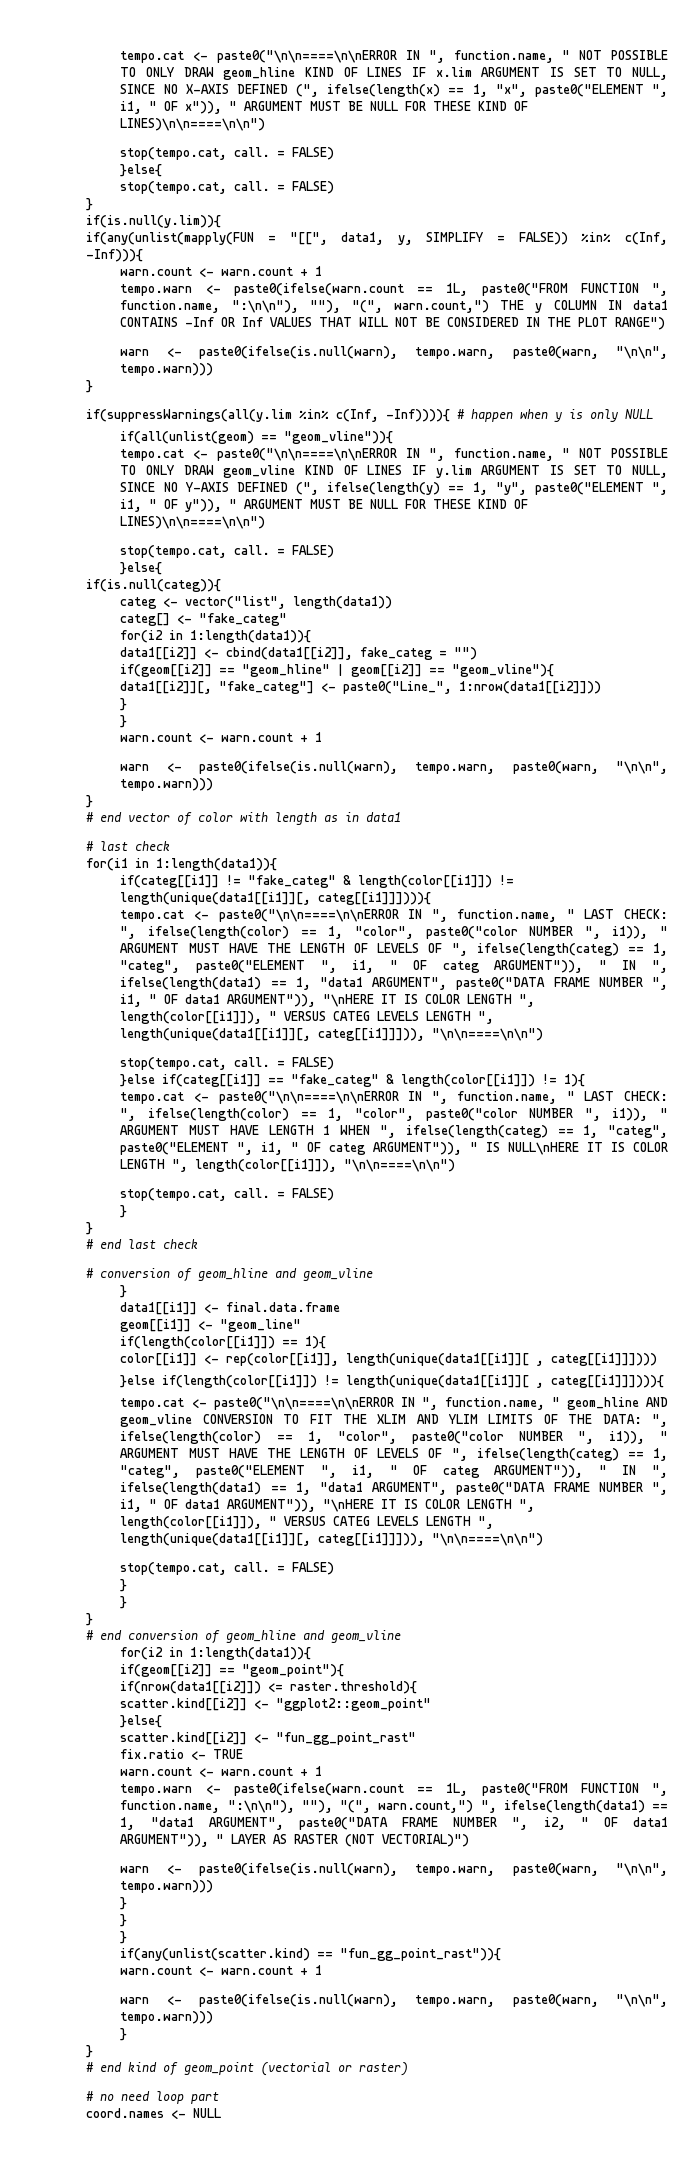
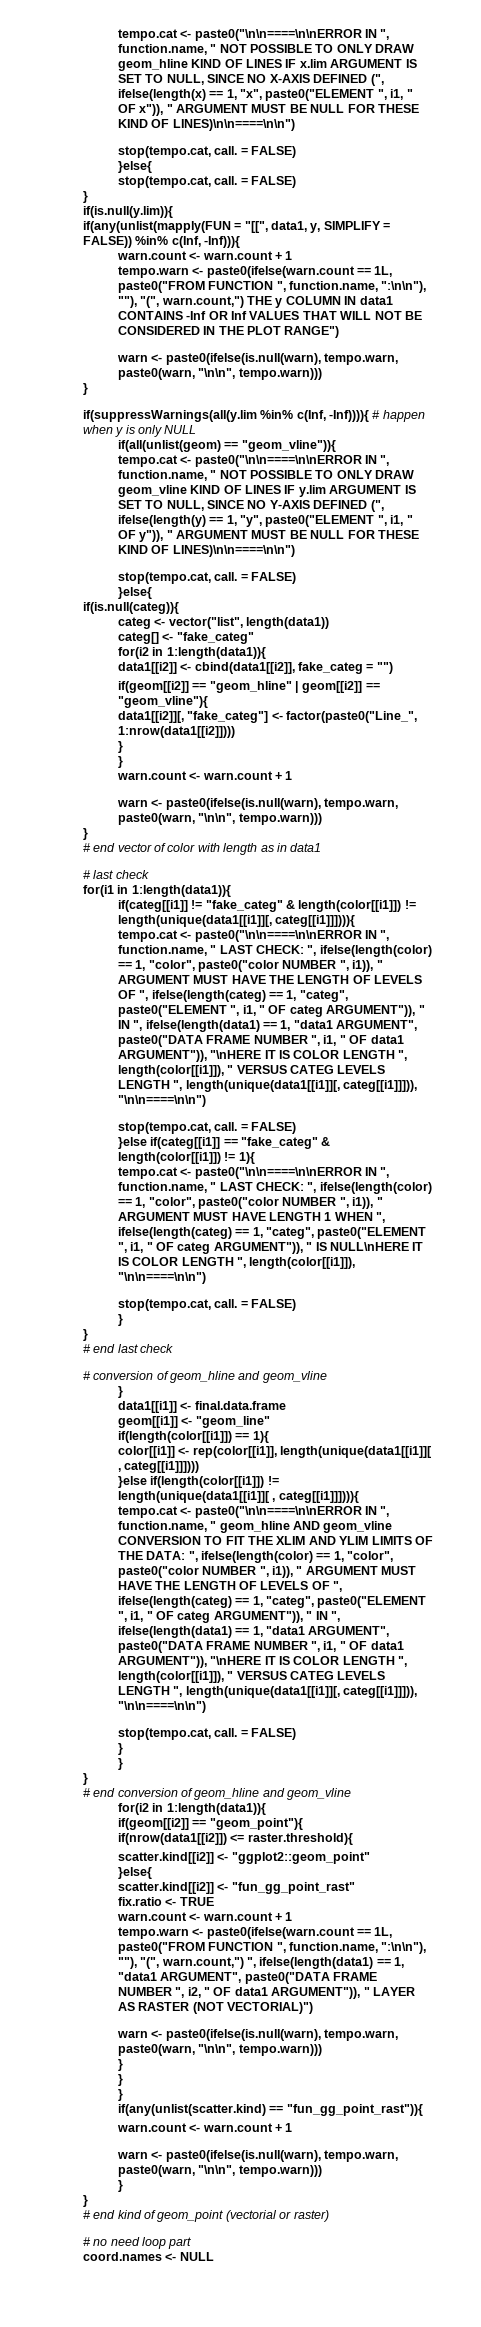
[343,681,602,694] paste0("Line_", 1:nrow(data1[[i2]])) -> [286,711,418,723] [117,726,235,738] factor(paste0("Line_", 1:nrow(data1[[i2]])))

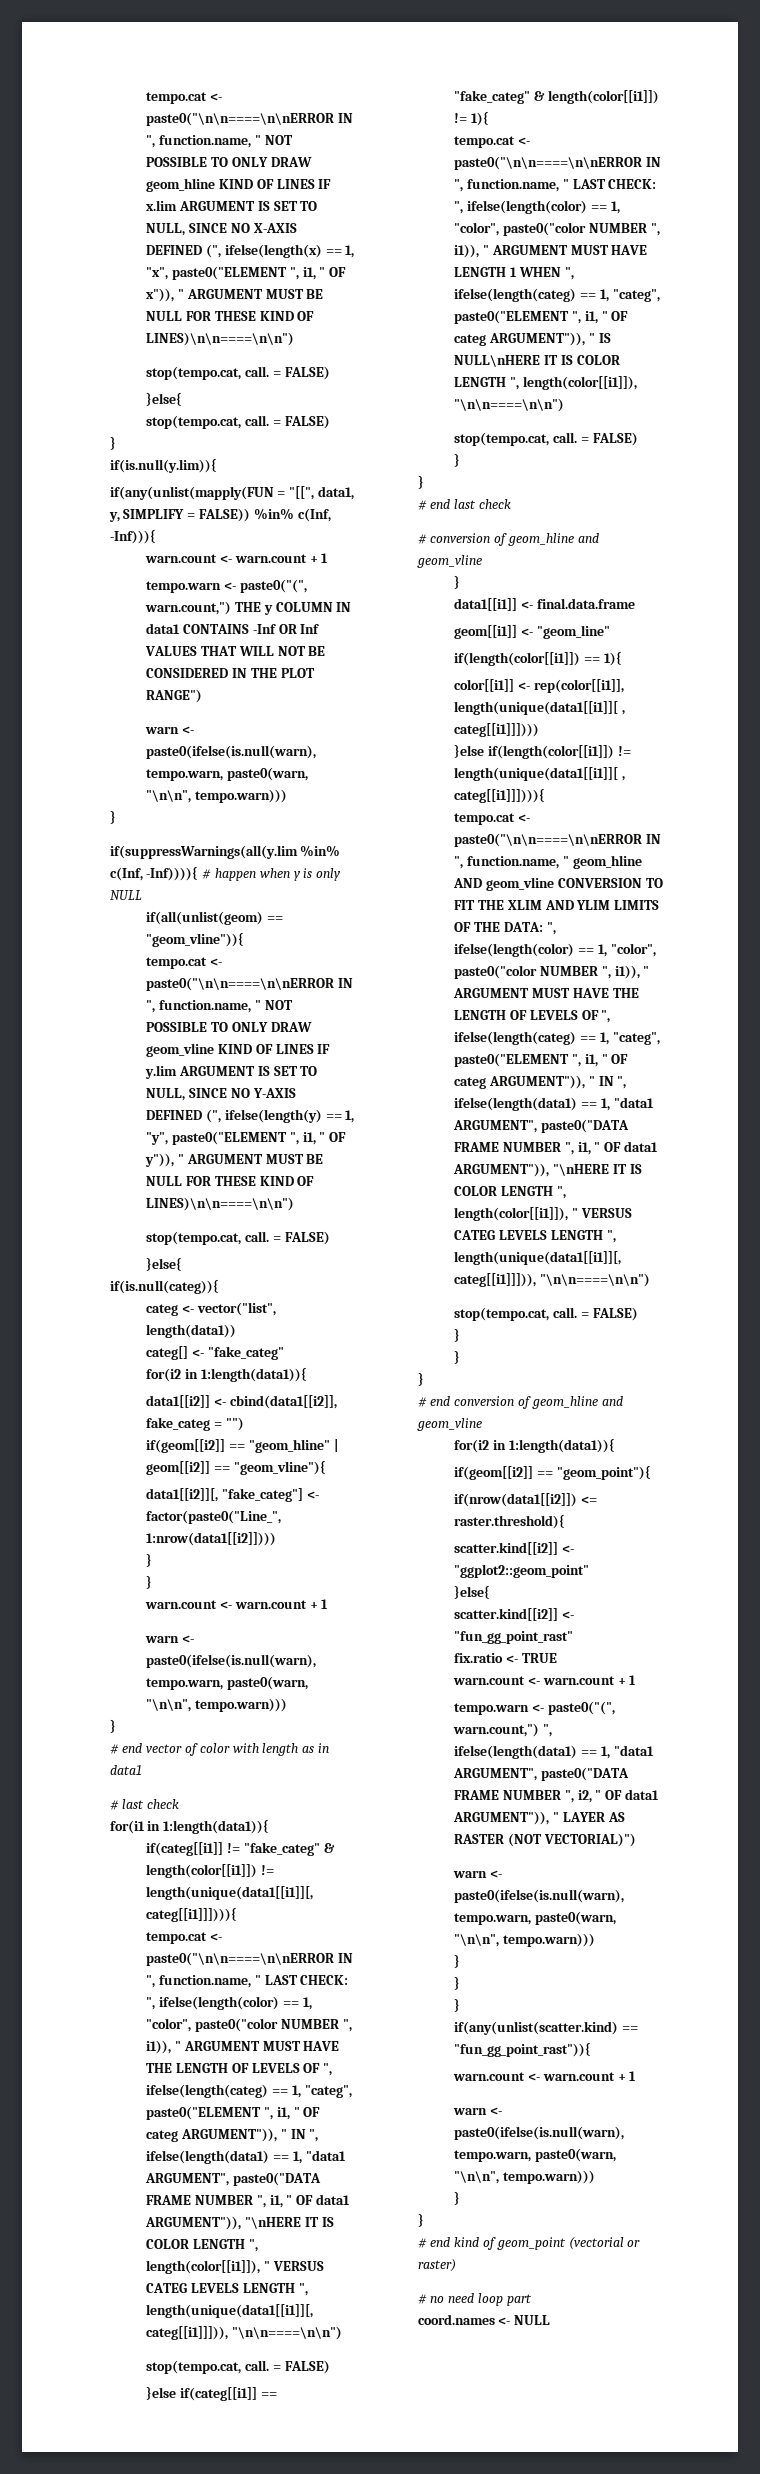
[206,266,393,278] [117,281,427,293] [117,296,160,308] paste0(ifelse(warn.count == 1L, paste0("FROM FUNCTION ", function.name, ":\n\n"), ""), "(", -> [239,579,307,593] paste0("(",
[206,1927,393,1939] [117,1942,427,1954] [117,1957,160,1969] paste0(ifelse(warn.count == 1L, paste0("FROM FUNCTION ", function.name, ":\n\n"), ""), "(", -> [547,1701,615,1715] paste0("(",

